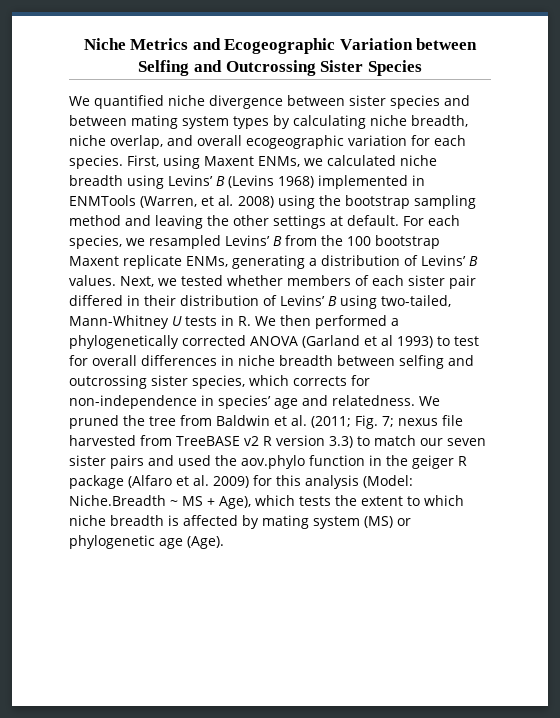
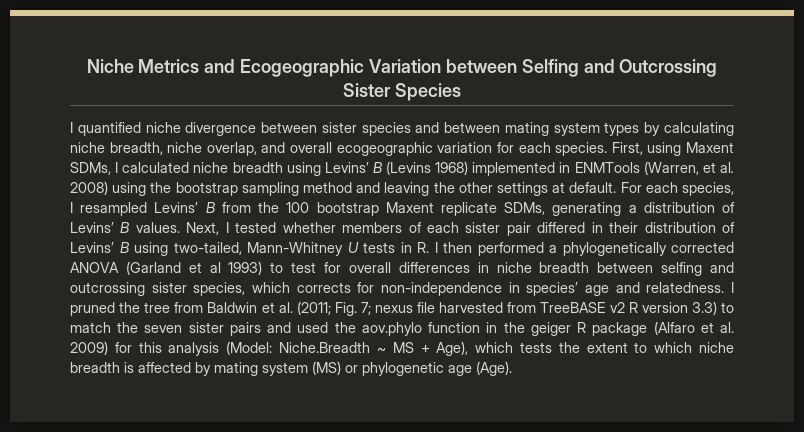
[69,96,90,106] We -> [70,122,73,133] I
[258,156,323,167] ENMs, we -> [70,162,119,175] SDMs, I
[126,238,145,246] we -> [70,202,73,213] I
[186,256,228,267] ENMs, -> [504,202,546,215] SDMs,
[158,278,177,286] we -> [225,222,229,233] I
[255,316,276,326] We -> [434,242,438,253] I
[419,396,440,406] We -> [730,282,734,293] I
[420,438,443,446] our -> [117,322,139,333] the

